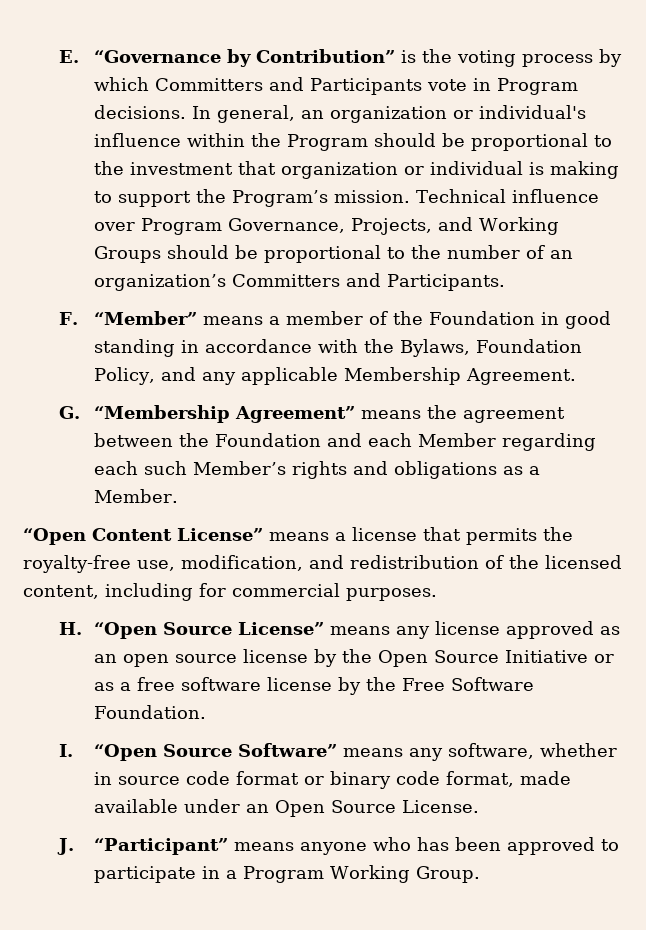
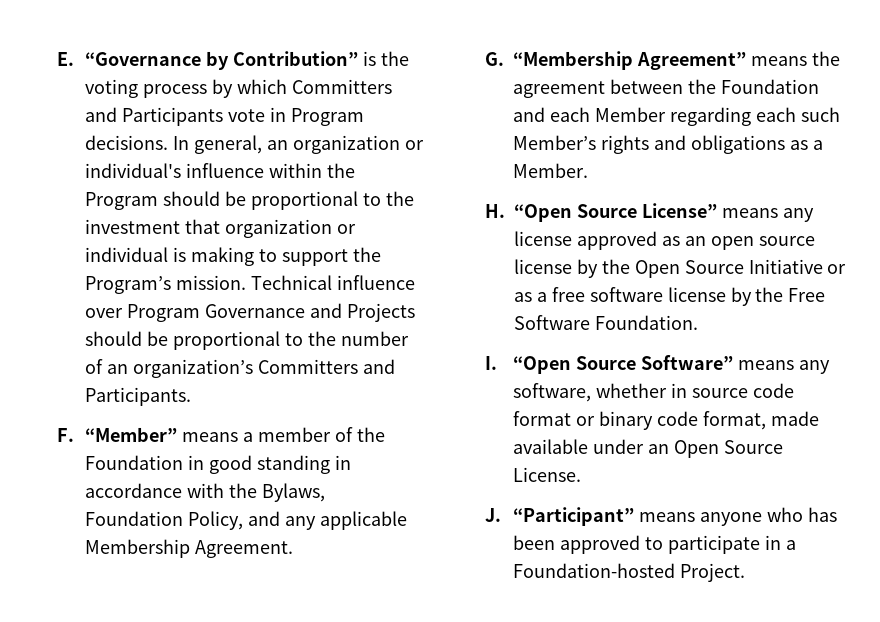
[228,217,560,235] [94,246,162,263] Governance, Projects, and Working Groups -> [205,303,415,322] Governance and Projects
[23,527,573,545] [23,555,622,573] [23,583,437,601] // “Open Content License” means a license that permits the royalty-free use, modification, and redistribution of the licensed content, including for commercial purposes. -> (589, 170) none
[243,865,481,883] Program Working Group. -> [513,563,746,582] Foundation-hosted Project.

